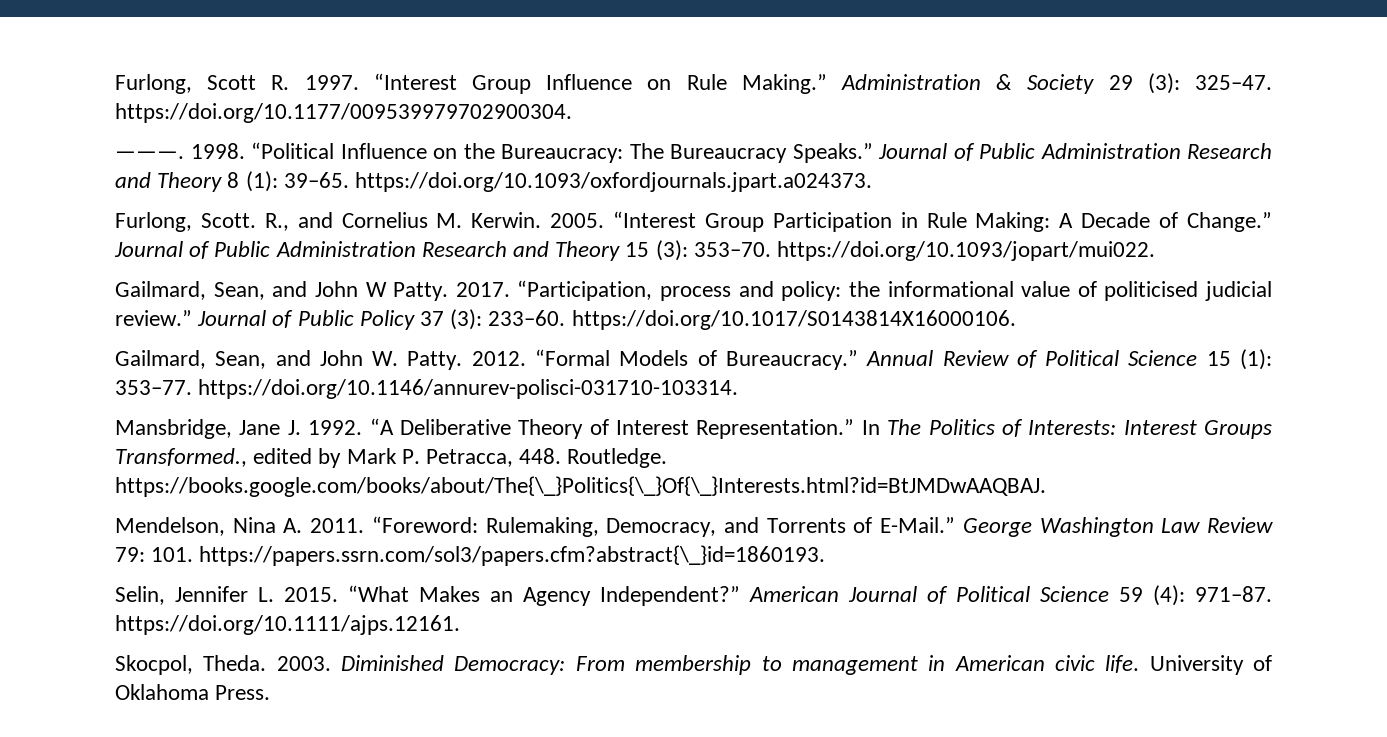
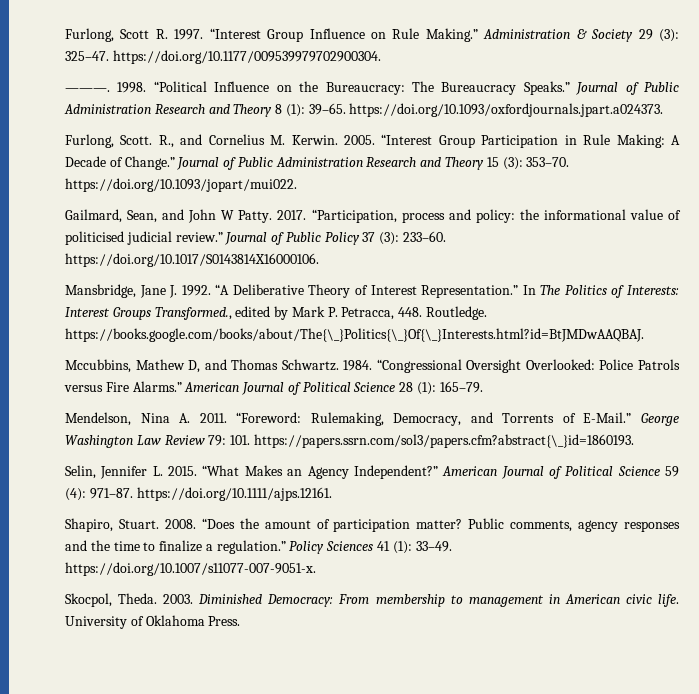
[115,349,1272,370] [115,379,739,399] // Gailmard, Sean, and John W. Patty. 2012. “Formal Models of Bureaucracy.” Annual Review of Political Science 15 (1): 353–77. https://doi.org/10.1146/annurev-polisci-031710-103314. -> (319, 260) none
(1046, 486) none -> [65,359,680,373] [64,381,483,395] // Mccubbins, Mathew D, and Thomas Schwartz. 1984. “Congressional Oversight Overlooked: Police Patrols versus Fire Alarms.” American Journal of Political Science 28 (1): 165–79.
(460, 625) none -> [65,518,680,532] [65,540,452,554] [65,562,316,576] // Shapiro, Stuart. 2008. “Does the amount of participation matter? Public comments, agency responses and the time to finalize a regulation.” Policy Sciences 41 (1): 33–49. https://doi.org/10.1007/s11077-007-9051-x.

